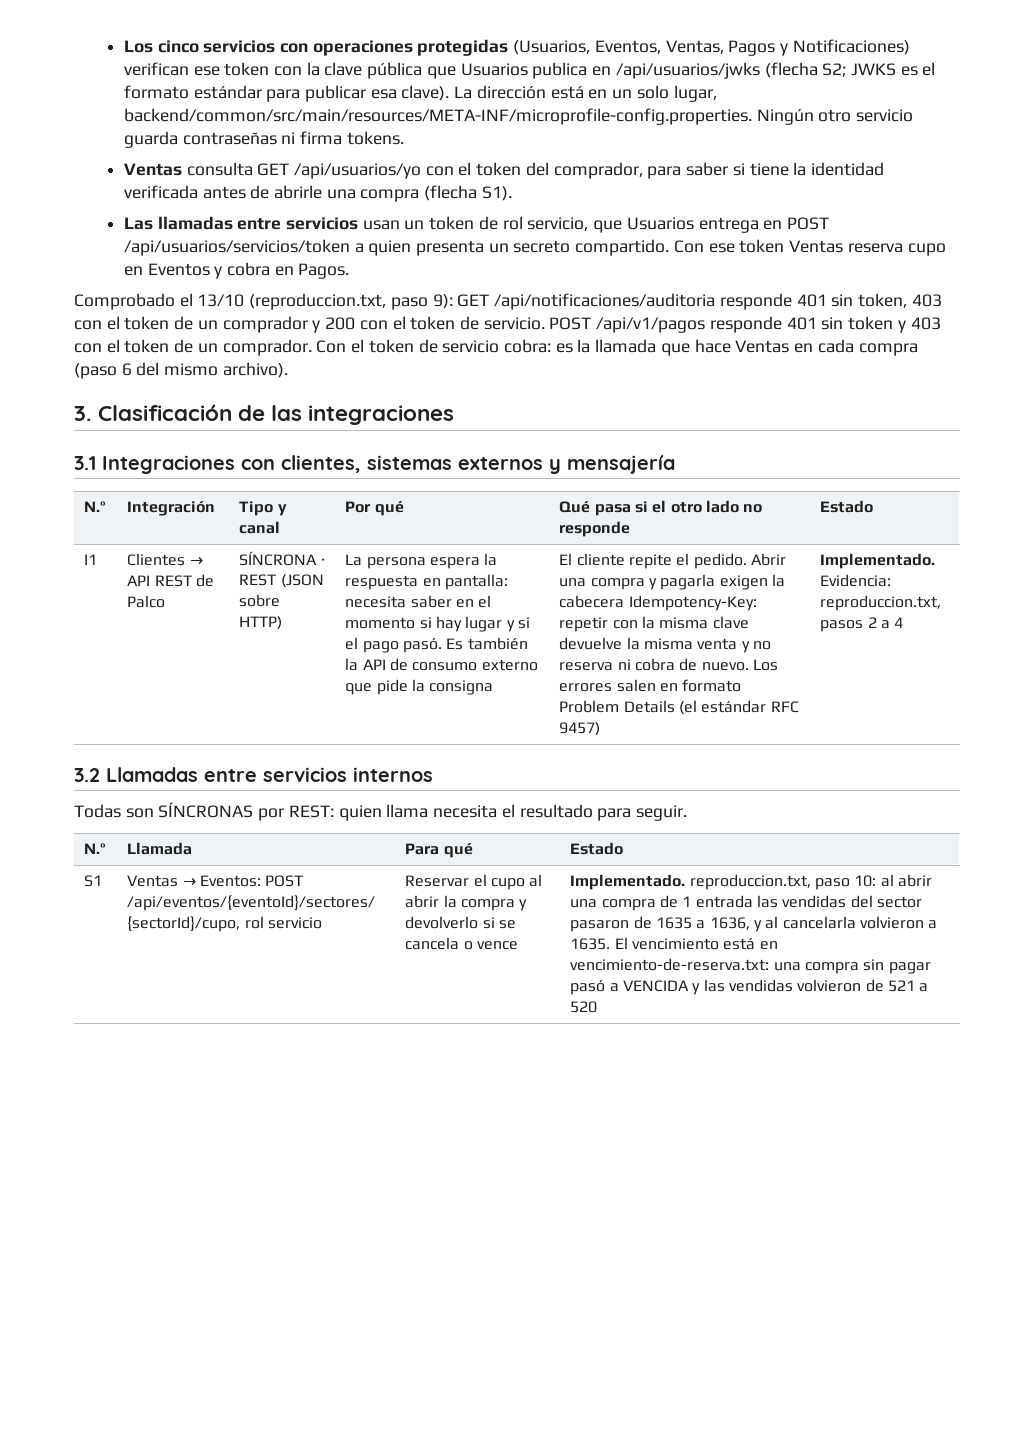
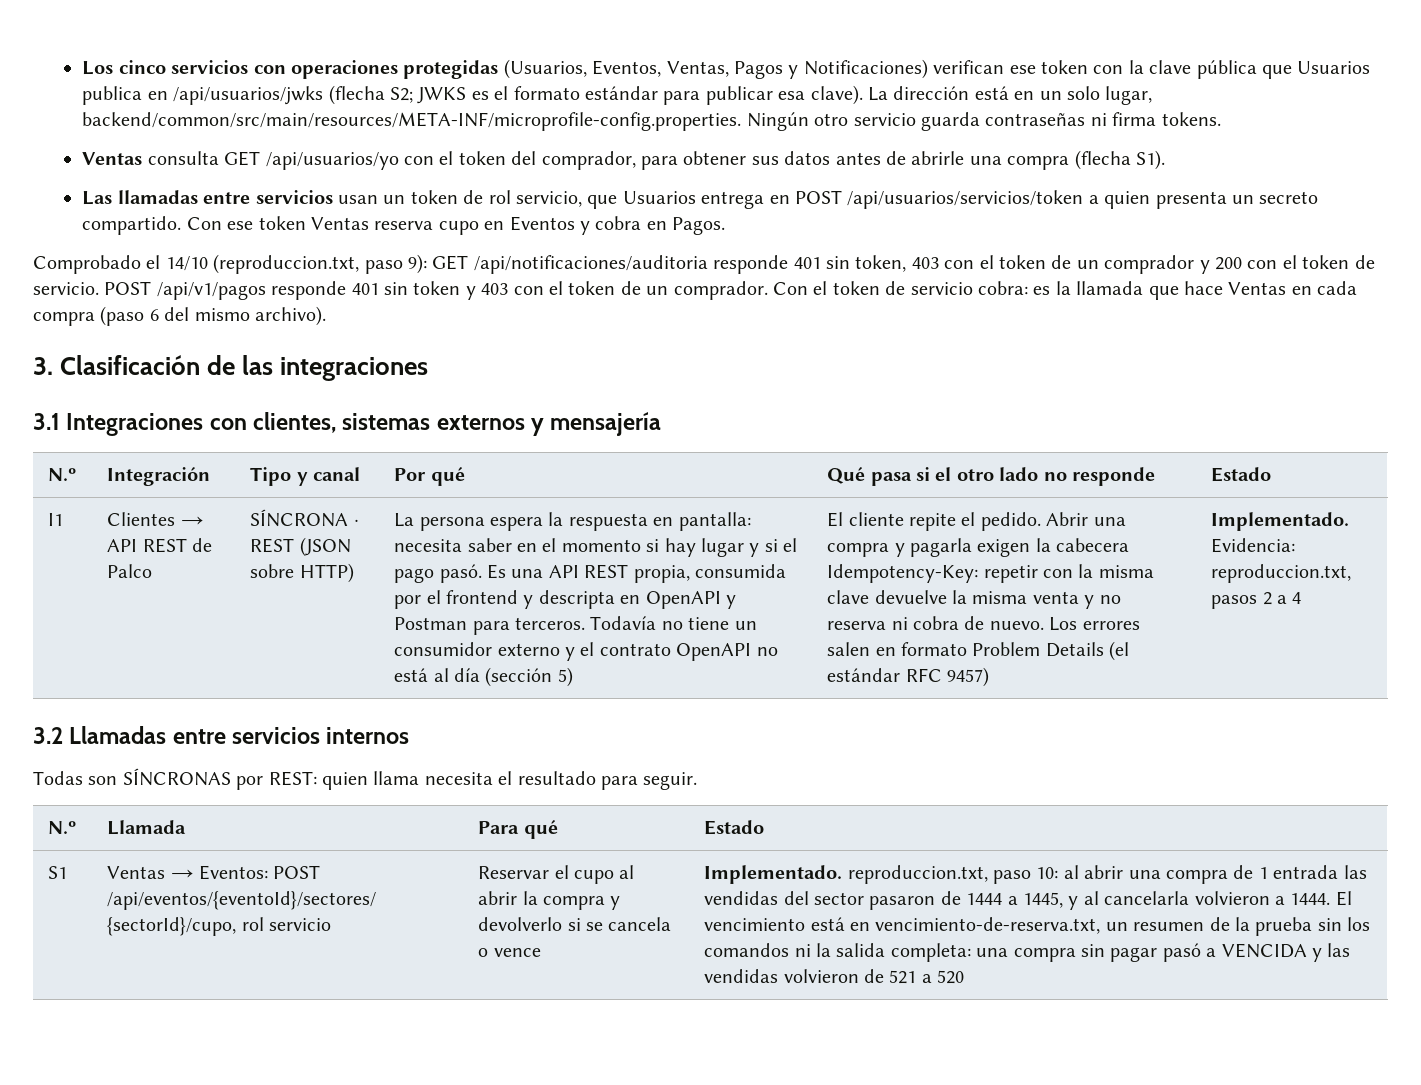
[686,162,884,176] [123,185,198,199] saber si tiene la identidad verificada -> [683,151,831,165] obtener sus datos
[197,294,245,307] 13/10 -> [165,256,208,271] 14/10
[467,637,528,650] [345,658,538,671] [345,679,494,695] también la API de consumo externo que pide la consigna -> [511,564,786,583] [394,590,736,609] [394,616,757,635] [394,642,778,661] [394,667,573,687] una API REST propia, consumida por el frontend y descripta en OpenAPI y Postman para terceros. Todavía no tiene un consumidor externo y el contrato OpenAPI no está al día (sección 5)
[655,917,750,930] 1635 a 1636, -> [966,892,1063,908] 1444 a 1445,
[570,938,611,950] 1635. -> [1290,893,1331,905] 1444.
[570,958,770,971] vencimiento-de-reserva.txt: -> [875,917,1371,936] [704,943,971,962] vencimiento-de-reserva.txt, un resumen de la prueba sin los comandos ni la salida completa:

